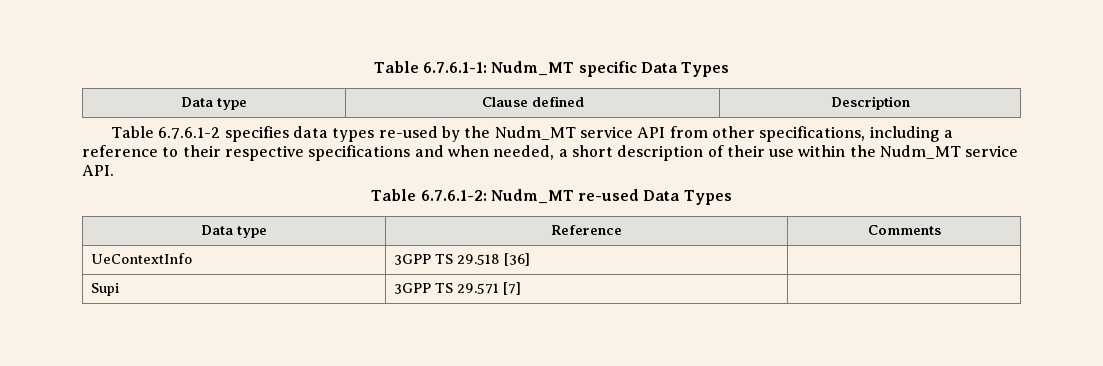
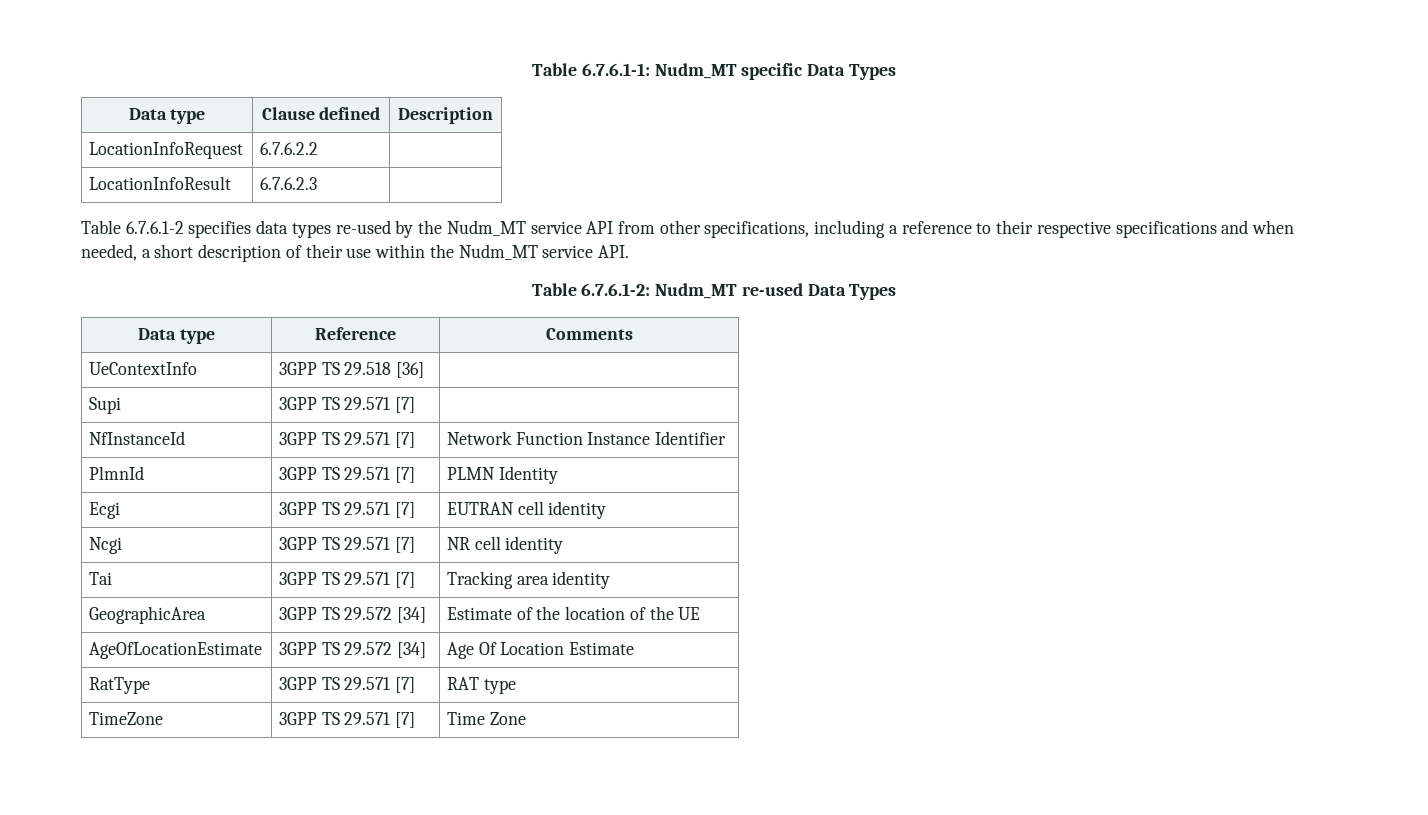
(910, 103) none -> [89,142,244,159] [260,142,319,155] [89,176,232,190] [260,177,318,190] // LocationInfoRequest | 6.7.6.2.2 | // LocationInfoResult | 6.7.6.2.3 |
(521, 288) none -> [89,431,186,445] [279,432,416,448] [447,431,727,445] [89,466,145,480] [279,467,416,483] [447,466,558,484] [89,502,121,519] [279,502,416,518] [447,501,607,519] [89,537,123,554] [279,537,416,553] [447,536,564,554] [89,572,113,585] [279,572,416,588] [447,571,611,589] [89,606,207,624] [279,607,427,623] [447,606,701,620] [89,642,263,659] [279,642,427,658] [447,642,635,659] [89,677,151,694] [279,677,416,693] [447,677,516,694] [89,712,164,725] [279,712,416,728] [447,712,526,725] // NfInstanceId | 3GPP TS 29.571 [7] | Network Function Instance Identifier // PlmnId | 3GPP TS 29.571 [7] | PLMN Identity // Ecgi | 3GPP TS 29.571 [7] | EUTRAN cell identity // Ncgi | 3GPP TS 29.571 [7] | NR cell identity // Tai | 3GPP TS 29.571 [7] | Tracking area identity // GeographicArea | 3GPP TS 29.572 [34] | Estimate of the location of the UE // AgeOfLocationEstimate | 3GPP TS 29.572 [34] | Age Of Location Estimate // RatType | 3GPP TS 29.571 [7] | RAT type // TimeZone | 3GPP TS 29.571 [7] | Time Zone

